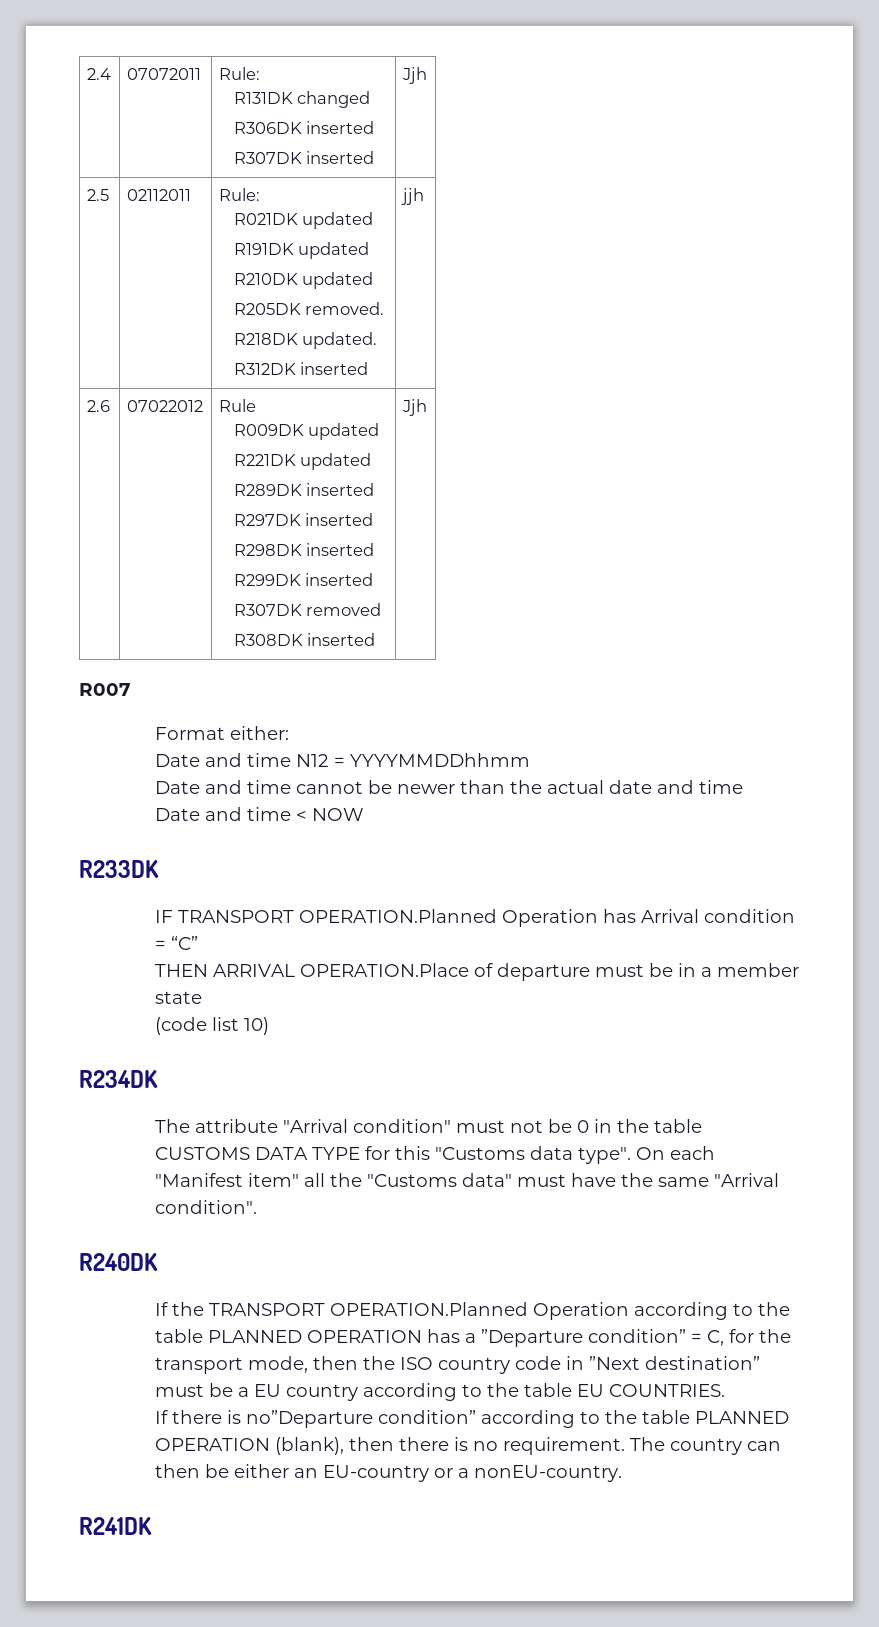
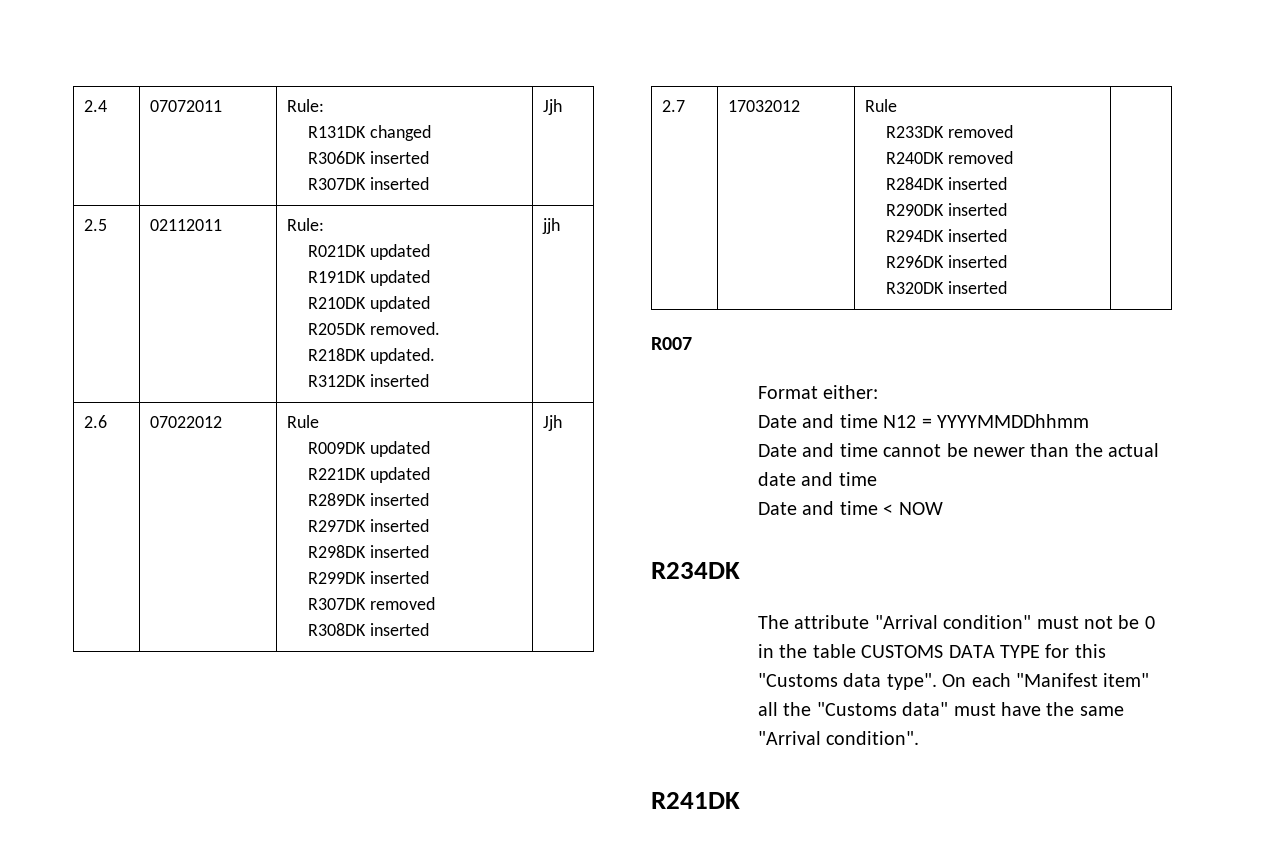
(427, 407) none -> [662,100,686,112] [728,100,801,112] [865,99,898,112] [886,125,1014,138] [886,151,1014,164] [886,177,1008,190] [886,203,1008,216] [886,229,1008,242] [886,255,1008,268] [886,281,1008,294] // 2.7 | 17032012 | Rule // R233DK removed // R240DK removed // R284DK inserted // R290DK inserted // R294DK inserted // R296DK inserted // R320DK inserted |
[79,860,159,878] [155,909,796,927] [155,936,199,950] [155,963,800,981] [155,991,203,1004] [155,1017,270,1035] // R233DK // IF TRANSPORT OPERATION.Planned Operation has Arrival condition = “C” // THEN ARRIVAL OPERATION.Place of departure must be in a member state // (code list 10) -> (943, 508) none
[79,1253,158,1271] [155,1302,791,1320] [155,1329,792,1347] [155,1356,761,1374] [155,1383,726,1401] [155,1410,790,1428] [155,1437,782,1455] [155,1464,623,1482] // R240DK // If the TRANSPORT OPERATION.Planned Operation according to the table PLANNED OPERATION has a ”Departure condition” = C, for the transport mode, then the ISO country code in ”Next destination” must be a EU country according to the table EU COUNTRIES. // If there is no”Departure condition” according to the table PLANNED OPERATION (blank), then there is no requirement. The country can then be either an EU-country or a nonEU-country. -> (920, 738) none

